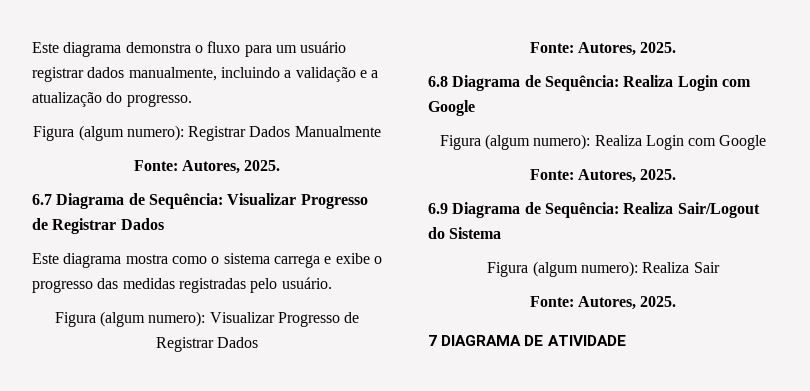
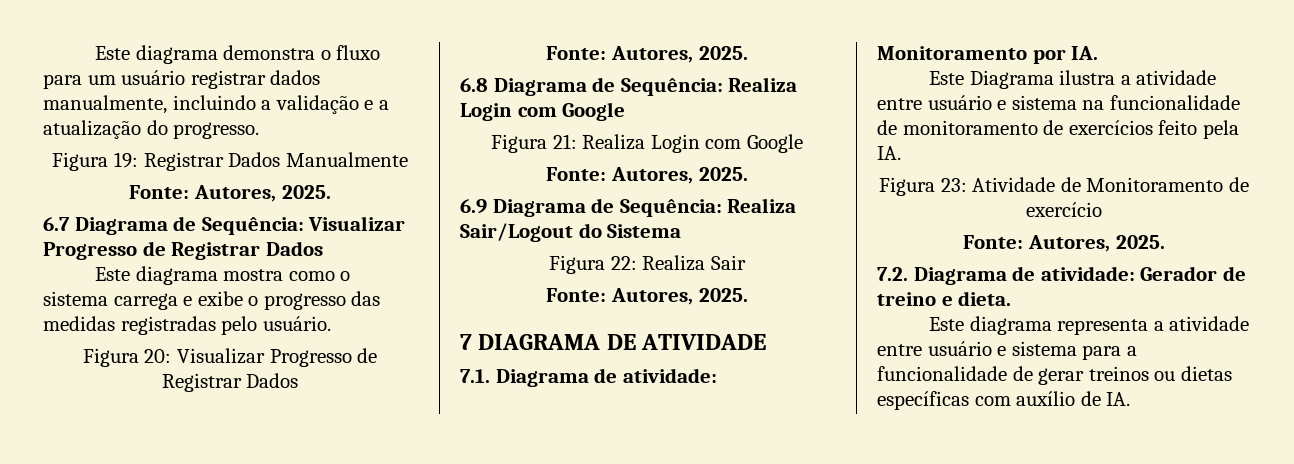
[78,125,184,141] (algum numero): -> [113,152,138,168] 19:
[100,311,206,327] (algum numero): -> [144,349,172,363] 20:
[484,134,591,150] (algum numero): -> [552,134,577,149] 21:
[532,261,638,277] (algum numero): -> [610,256,637,270] 22:
(626, 340) none -> [460,368,717,387] [877,46,1099,64] [929,70,1217,89] [877,95,1240,110] [877,120,1239,139] [877,146,901,160] [879,177,1249,196] [1026,202,1102,217] [963,235,1165,252] [877,266,1246,285] [877,291,1012,306] [929,316,1250,335] [877,341,1137,360] [877,366,1232,385] [877,391,1131,410] // 7.1. Diagrama de atividade: Monitoramento por IA. // Este Diagrama ilustra a atividade entre usuário e sistema na funcionalidade de monitoramento de exercícios feito pela IA. // Figura 23: Atividade de Monitoramento de exercício // Fonte: Autores, 2025. // 7.2. Diagrama de atividade: Gerador de treino e dieta. // Este diagrama representa a atividade entre usuário e sistema para a funcionalidade de gerar treinos ou dietas específicas com auxílio de IA.

